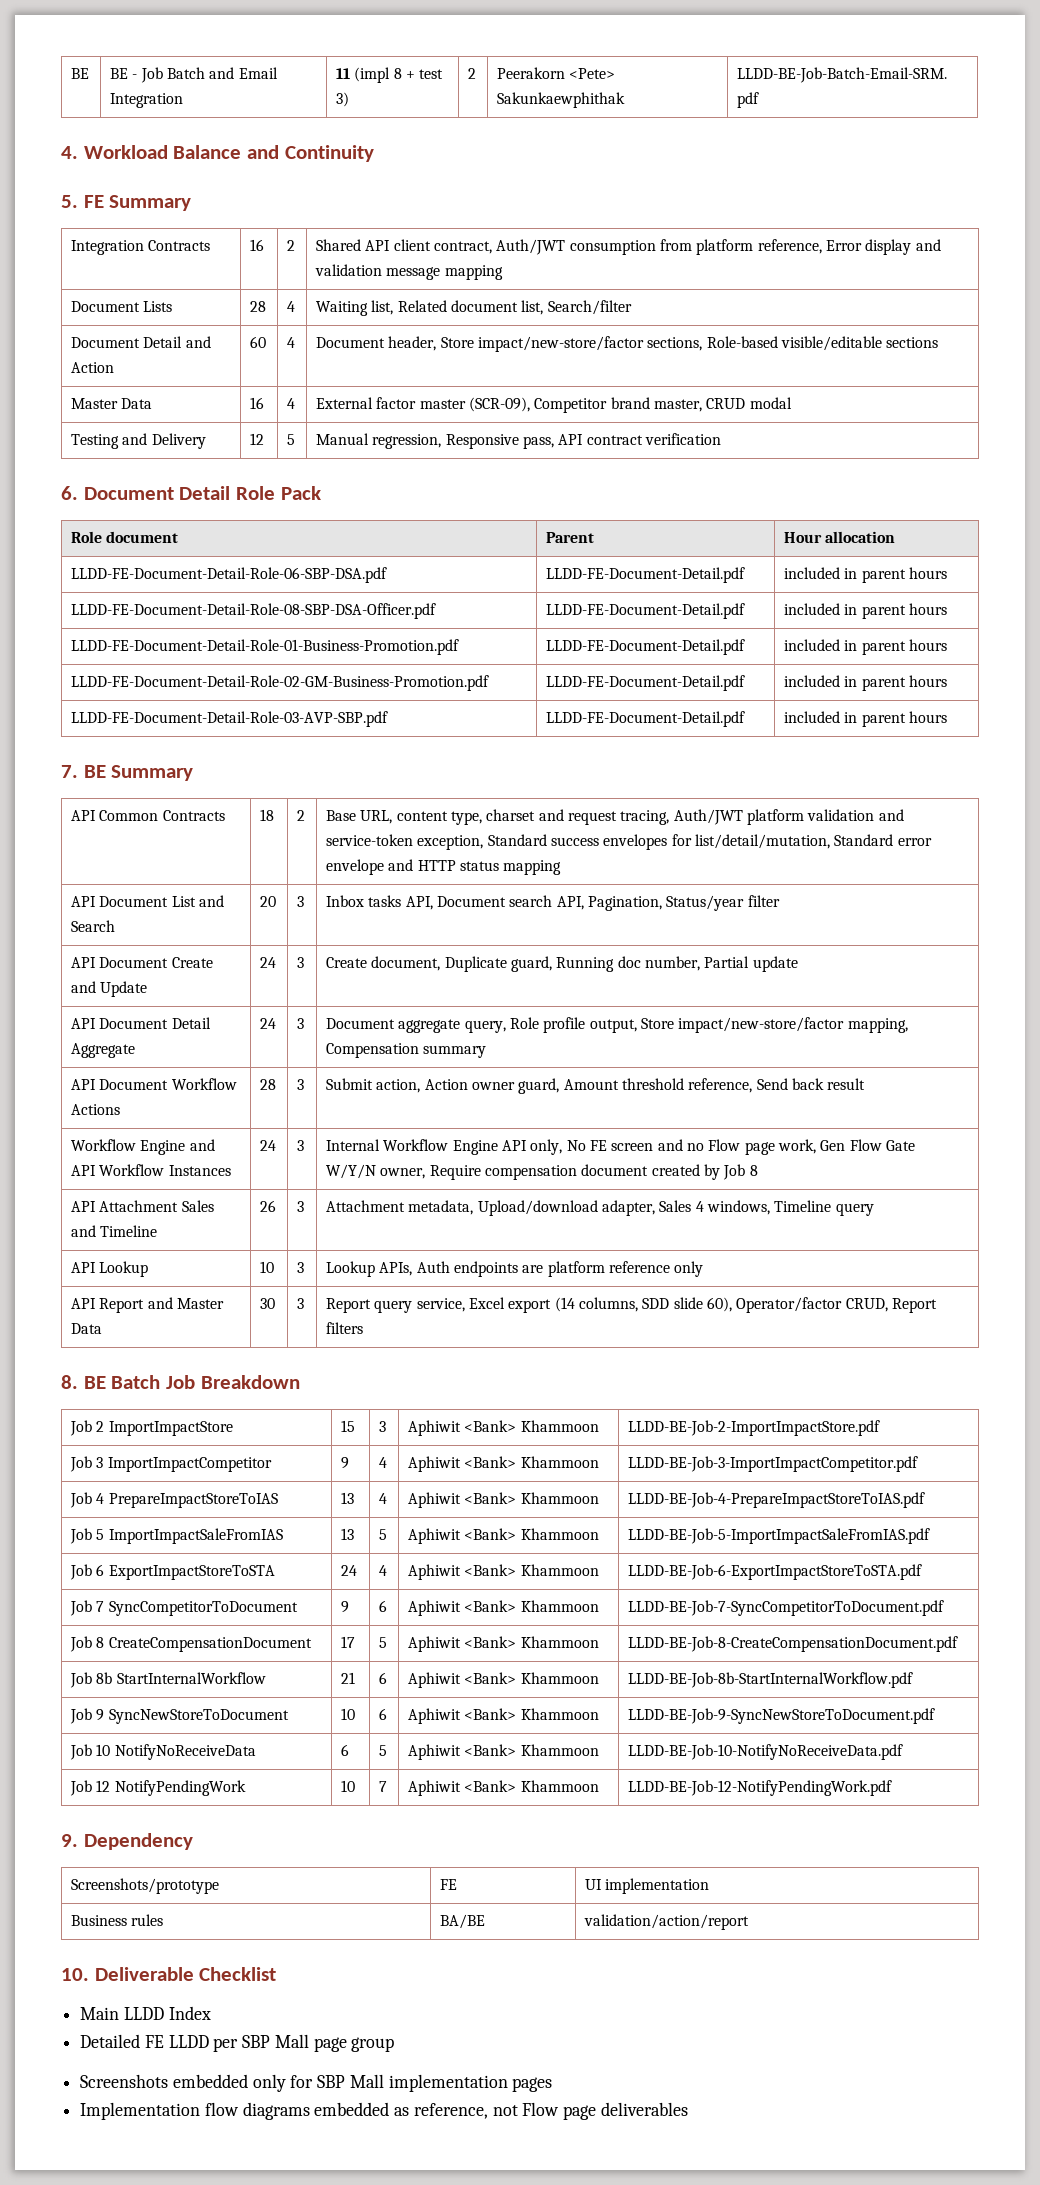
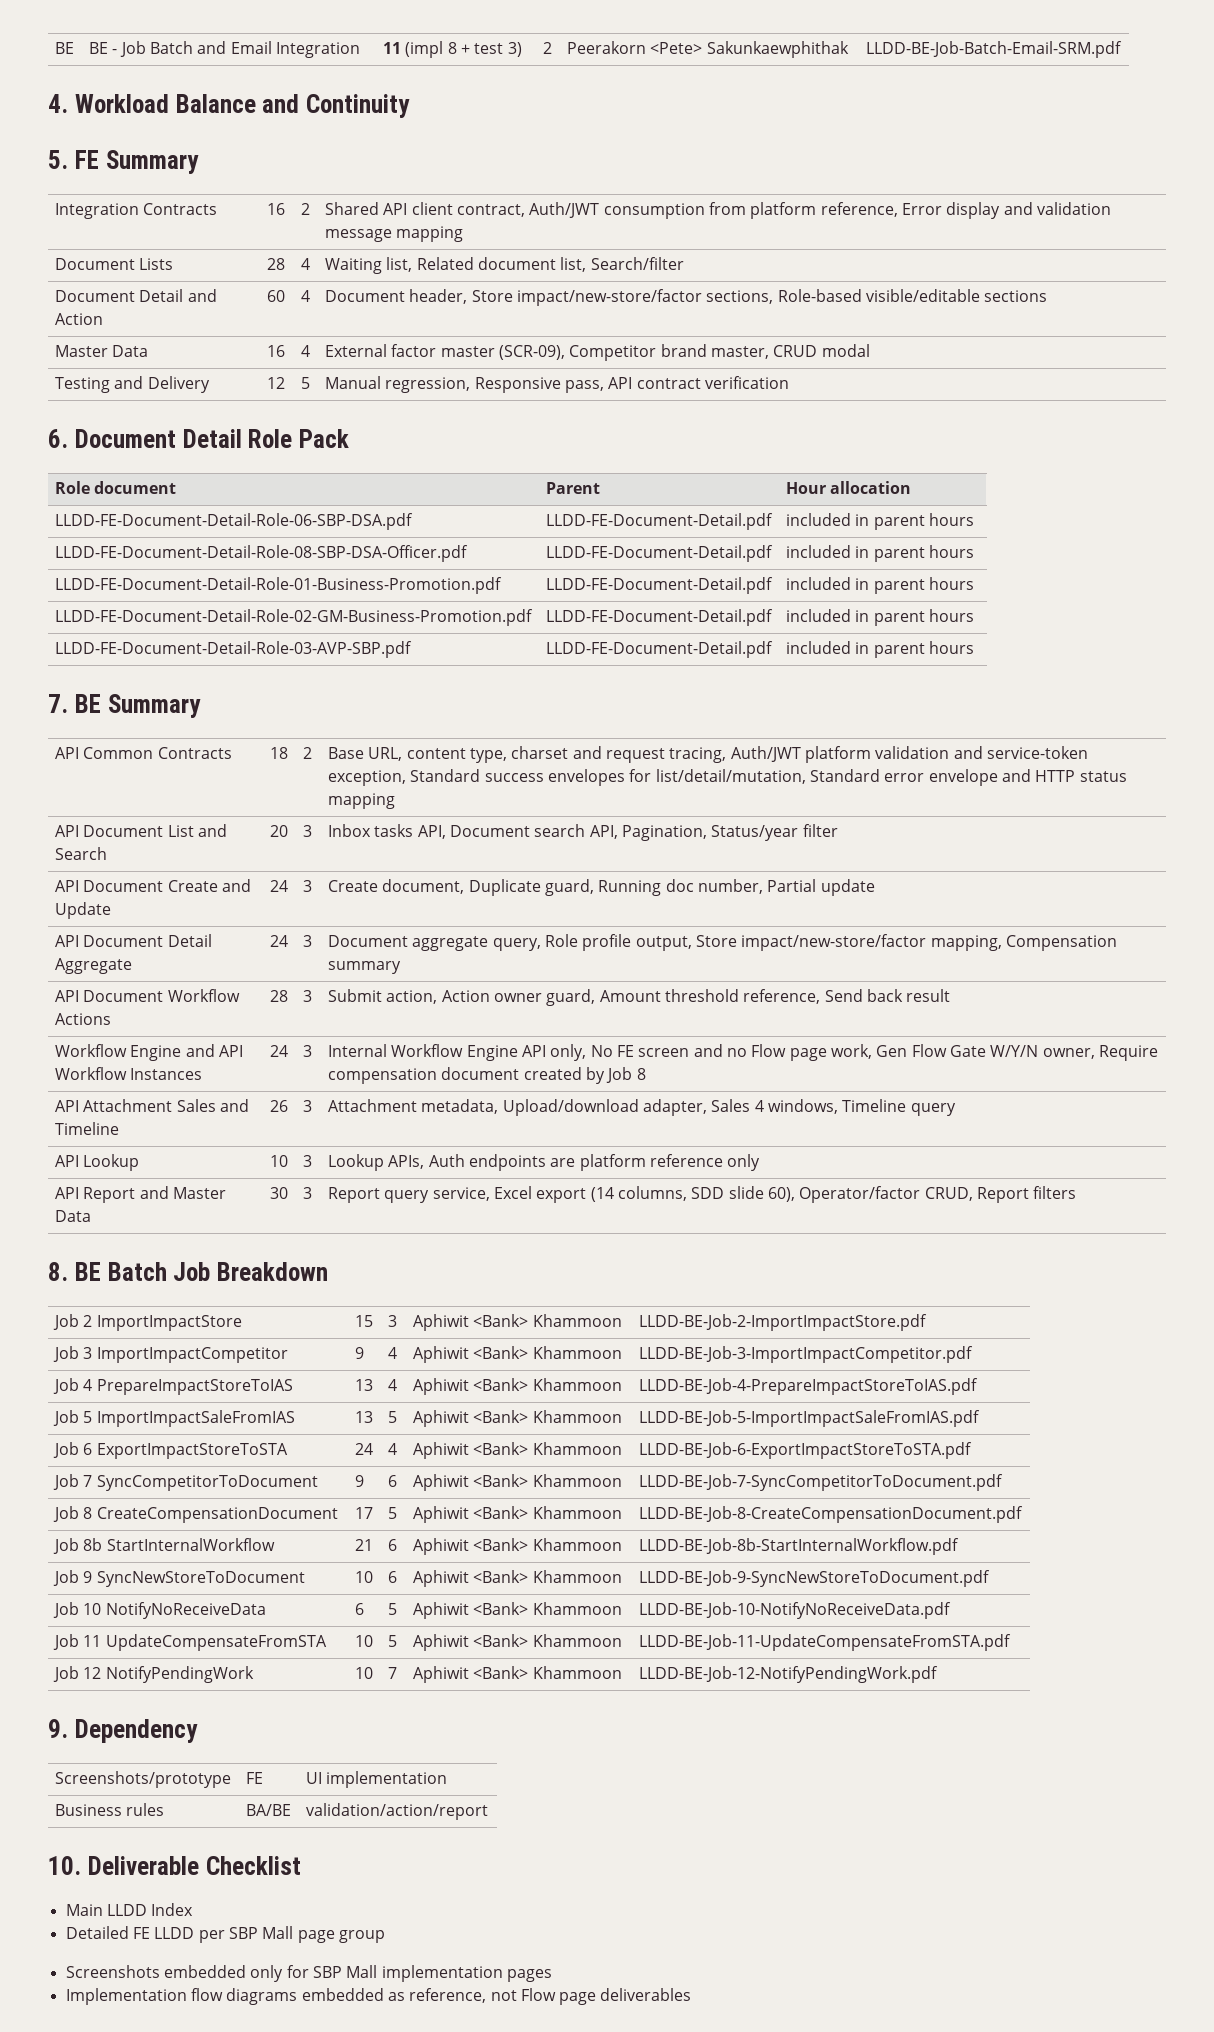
(904, 1752) none -> [53,1634,327,1651] [355,1635,374,1647] [388,1635,398,1647] [413,1634,622,1651] [639,1634,1012,1651] // Job 11 UpdateCompensateFromSTA | 10 | 5 | Aphiwit <Bank> Khammoon | LLDD-BE-Job-11-UpdateCompensateFromSTA.pdf

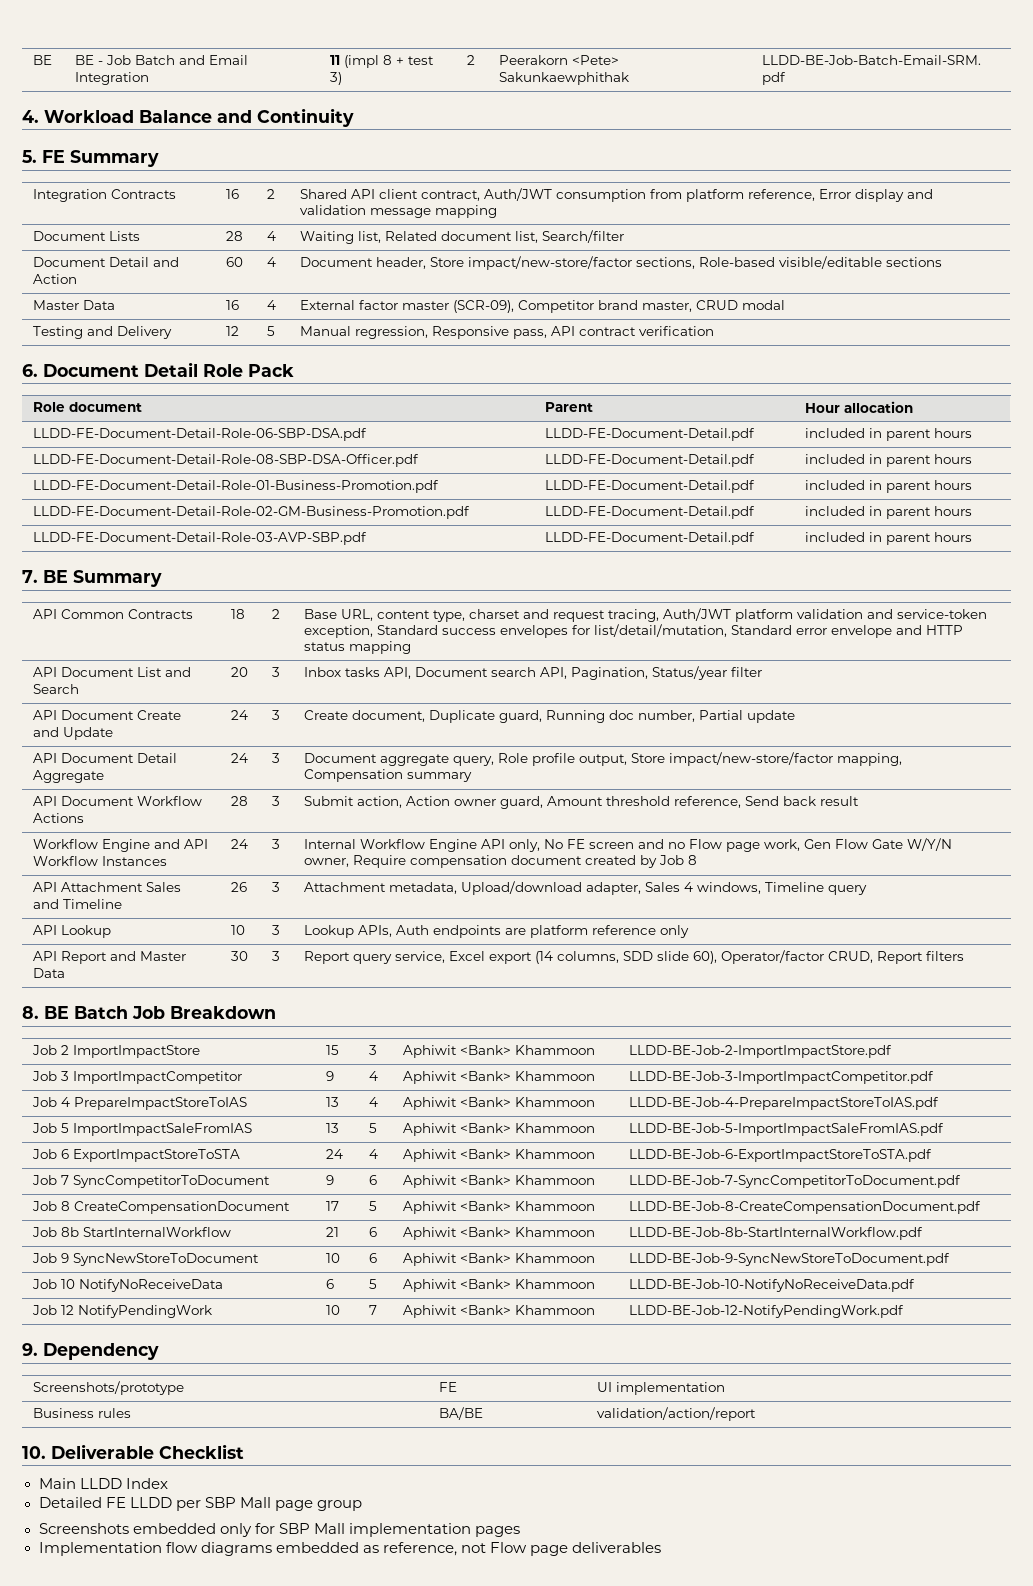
[53,1634,327,1651] [355,1635,374,1647] [388,1635,398,1647] [413,1634,622,1651] [639,1634,1012,1651] // Job 11 UpdateCompensateFromSTA | 10 | 5 | Aphiwit <Bank> Khammoon | LLDD-BE-Job-11-UpdateCompensateFromSTA.pdf -> (916, 1285) none

